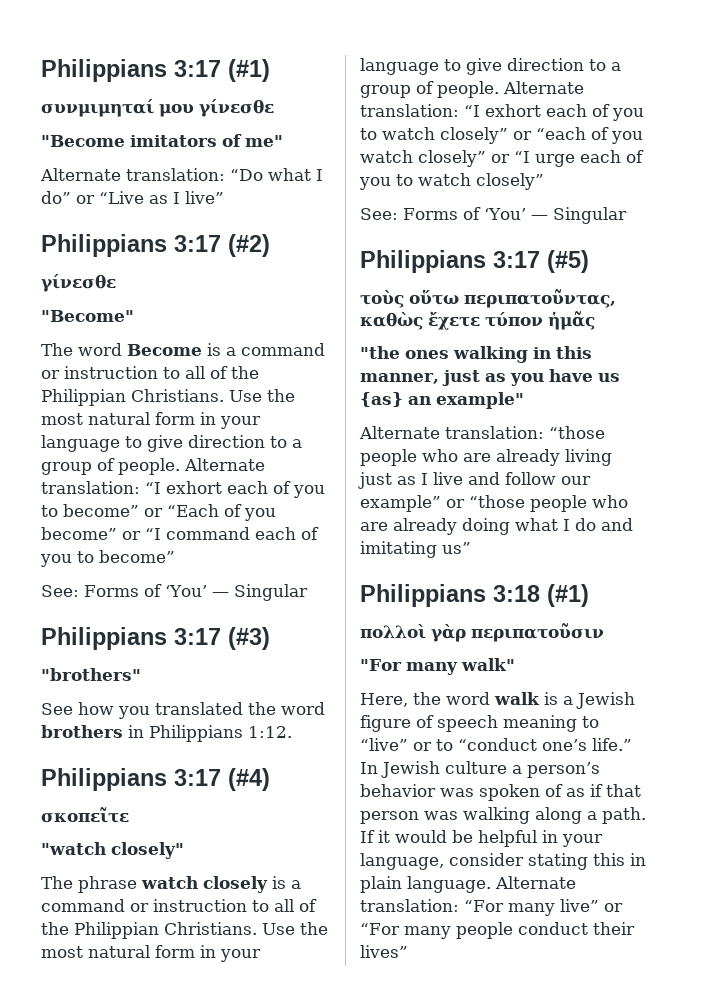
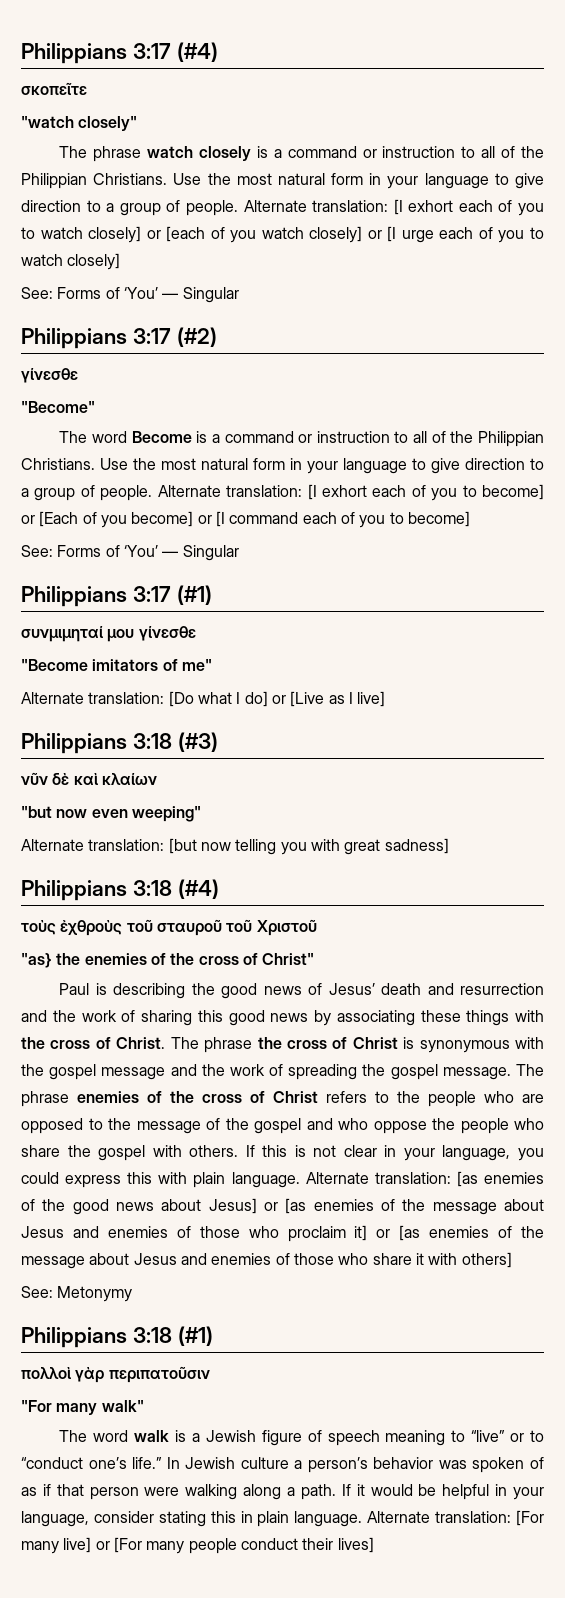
[41,59,270,82] [41,99,274,117] [41,134,283,147] [40,168,323,181] [41,191,224,204] [41,234,270,257] [41,274,116,292] [41,310,134,322] [41,343,325,356] [41,366,259,379] [41,389,295,406] [41,412,261,429] [41,435,302,452] [41,458,265,475] [41,481,325,498] [41,504,276,521] [41,527,319,540] [40,550,175,567] [41,584,308,601] [41,627,270,650] [41,668,141,681] [41,702,325,719] [41,725,292,742] [41,768,221,791] Philippians 3:17 (#1) // συνμιμηταί μου γίνεσθε // "Become imitators of me" // Alternate translation: “Do what I do” or “Live as I live” // Philippians 3:17 (#2) // γίνεσθε // "Become" // The word Become is a command or instruction to all of the Philippian Christians. Use the most natural form in your language to give direction to a group of people. Alternate translation: “I exhort each of you to become” or “Each of you become” or “I command each of you to become” // See: Forms of ‘You’ — Singular // Philippians 3:17 (#3) // "brothers" // See how you translated the word brothers in Philippians 1:12. // Philippians 3:17 -> [21,43,171,64] Philippians 3:17
[464,105,480,117] “I -> [393,199,403,215] [I
[440,127,643,144] [360,150,530,167] closely” or “each of you watch closely” or “I -> [88,226,397,243] closely] or [each of you watch closely] or [I
[476,173,544,190] [360,207,627,224] [360,250,589,273] [360,289,616,308] [360,311,595,330] [360,346,592,363] [360,369,620,386] [360,392,524,409] [359,426,605,439] [360,449,612,466] [358,472,591,489] [360,495,628,512] [360,518,633,535] [360,541,471,558] closely” // See: Forms of ‘You’ — Singular // Philippians 3:17 (#5) // τοὺς οὕτω περιπατοῦντας, καθὼς ἔχετε τύπον ἡμᾶς // "the ones walking in this manner, just as you have us {as} an example" // Alternate translation: “those people who are already living just as I live and follow our example” or “those people who are already doing what I do and imitating us” -> [67,253,121,270] [21,287,239,303] [21,327,217,349] [21,368,78,383] [21,401,95,413] [59,431,544,447] [21,458,544,474] [21,484,545,501] [21,511,470,528] [21,545,239,561] [21,585,212,607] [21,626,196,642] [21,659,212,671] [21,691,386,707] [21,732,218,754] [21,772,157,785] [21,806,201,822] [21,838,449,855] [21,879,219,901] [21,919,317,936] [21,953,315,968] [59,983,544,999] [21,1010,544,1026] [21,1037,545,1053] [21,1064,544,1080] [21,1091,544,1107] [21,1118,544,1134] [21,1145,545,1161] [21,1171,544,1188] [21,1198,544,1215] [21,1225,545,1242] [21,1252,512,1269] [21,1286,133,1302] closely] // See: Forms of ‘You’ — Singular // Philippians 3:17 (#2) // γίνεσθε // "Become" // The word Become is a command or instruction to all of the Philippian Christians. Use the most natural form in your language to give direction to a group of people. Alternate translation: [I exhort each of you to become] or [Each of you become] or [I command each of you to become] // See: Forms of ‘You’ — Singular // Philippians 3:17 (#1) // συνμιμηταί μου γίνεσθε // "Become imitators of me" // Alternate translation: [Do what I do] or [Live as I live] // Philippians 3:18 (#3) // νῦν δὲ καὶ κλαίων // "but now even weeping" // Alternate translation: [but now telling you with great sadness] // Philippians 3:18 (#4) // τοὺς ἐχθροὺς τοῦ σταυροῦ τοῦ Χριστοῦ // "as} the enemies of the cross of Christ" // Paul is describing the good news of Jesus’ death and resurrection and the work of sharing this good news by associating these things with the cross of Christ. The phrase the cross of Christ is synonymous with the gospel message and the work of spreading the gospel message. The phrase enemies of the cross of Christ refers to the people who are opposed to the message of the gospel and who oppose the people who share the gospel with others. If this is not clear in your language, you could express this with plain language. Alternate translation: [as enemies of the good news about Jesus] or [as enemies of the message about Jesus and enemies of those who proclaim it] or [as enemies of the message about Jesus and enemies of those who share it with others] // See: Metonymy
[360,692,441,707] Here, the -> [59,1430,88,1442] The
[424,811,458,820] was -> [144,1487,180,1496] were
[464,899,623,916] [360,923,400,935] “For many live” or “For -> [516,1510,545,1526] [21,1537,142,1554] [For many live] or [For
[360,945,408,958] lives” -> [337,1537,374,1553] lives]

